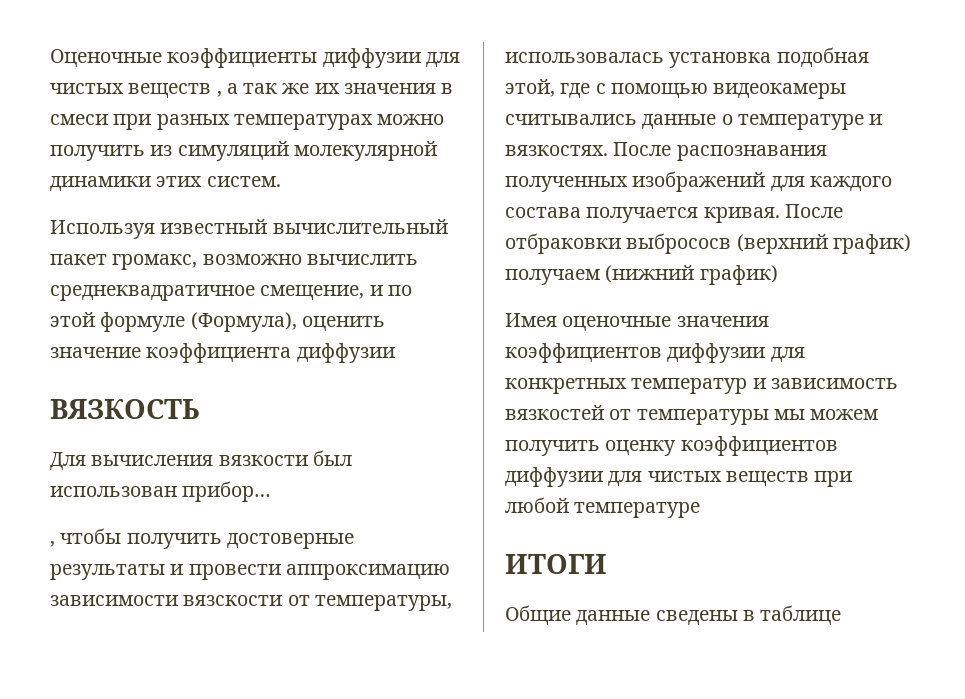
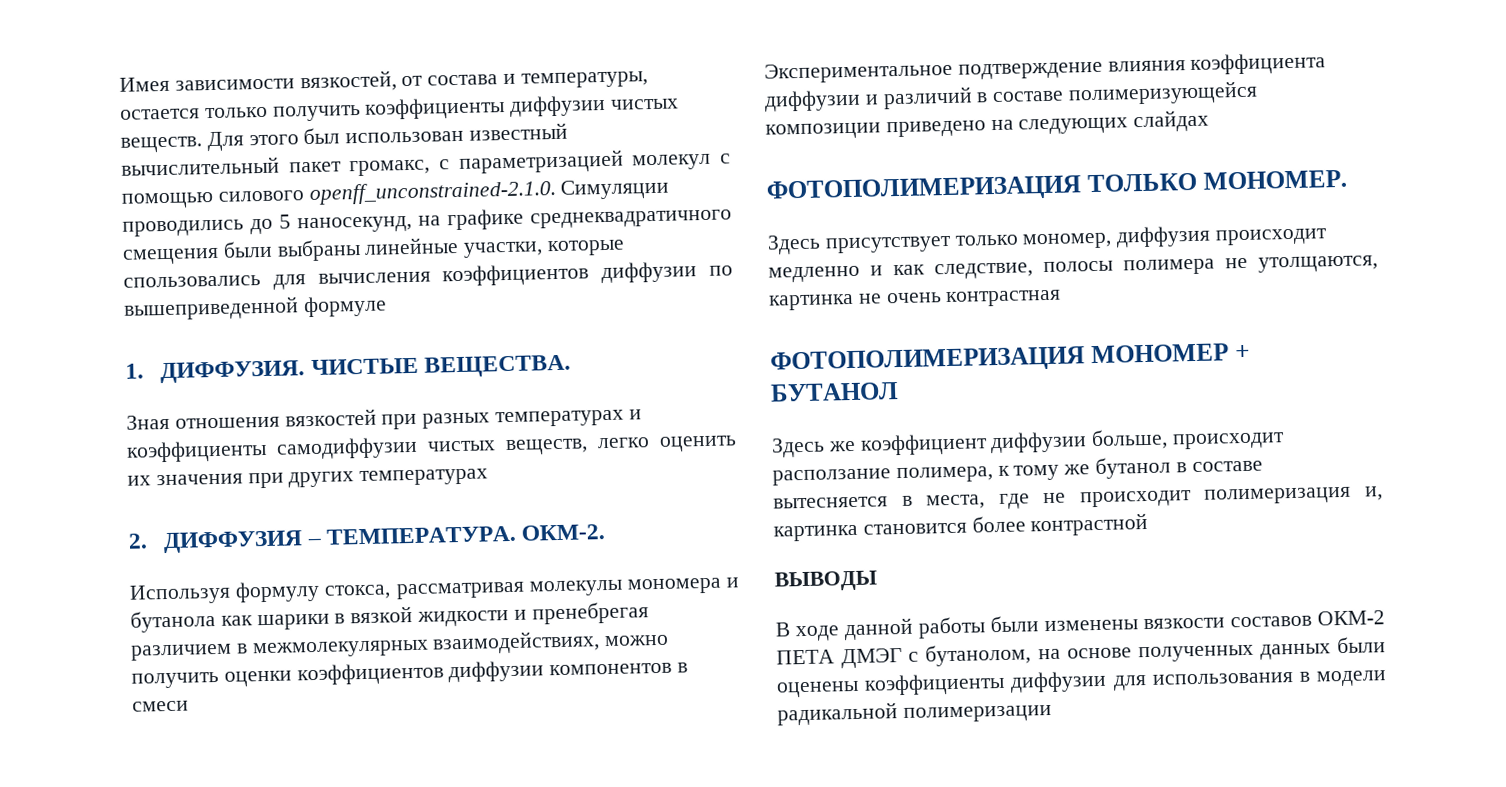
[50,48,460,68] [50,83,454,98] [50,114,445,130] [50,141,437,161] [50,176,281,191] [50,219,448,239] [50,254,418,270] [50,285,412,301] [50,312,385,332] [50,343,395,363] [50,399,200,419] [50,450,352,470] [50,481,272,502] [50,528,354,549] [50,564,450,580] [50,595,452,611] [505,47,869,68] [505,79,847,99] [505,114,883,130] [505,142,827,161] [505,171,892,192] [505,204,843,223] [505,233,911,254] [505,265,778,285] [505,313,769,331] [505,343,805,363] [505,378,898,394] [505,405,879,425] [505,436,838,456] [505,467,853,487] [505,497,701,518] [505,554,607,574] [505,605,842,625] Оценочные коэффициенты диффузии для чистых веществ , а так же их значения в смеси при разных температурах можно получить из симуляций молекулярной динамики этих систем. // Используя известный вычислительный пакет громакс, возможно вычислить среднеквадратичное смещение, и по этой формуле (Формула), оценить значение коэффициента диффузии // ВЯЗКОСТЬ // Для вычисления вязкости был использован прибор… // , чтобы получить достоверные результаты и провести аппроксимацию зависимости вязскости от температуры, использовалась установка подобная этой, где с помощью видеокамеры считывались данные о температуре и вязкостях. После распознавания полученных изображений для каждого состава получается кривая. После отбраковки выбрососв (верхний график) получаем (нижний график) // Имея оценочные значения коэффициентов диффузии для конкретных температур и зависимость вязкостей от температуры мы можем получить оценку коэффициентов диффузии для чистых веществ при любой температуре // ИТОГИ // Общие данные сведены в таблице -> [119,70,648,93] [120,94,680,122] [120,122,569,153] [121,149,731,177] [121,178,670,209] [122,208,732,237] [122,236,626,265] [123,261,733,290] [123,295,387,321] [125,354,572,384] [126,408,642,430] [126,435,737,463] [127,468,489,489] [128,524,606,554] [129,577,739,605] [130,601,649,633] [131,630,670,661] [131,660,689,689] [132,700,189,712] [764,52,1327,84] [764,80,1259,112] [765,109,1210,140] [766,169,1347,204] [767,225,1329,255] [768,255,1378,283] [769,289,1062,311] [770,343,1250,375] [770,382,899,402] [771,428,1286,458] [772,456,1263,486] [773,486,1383,510] [773,512,1149,542] [774,570,878,592] [775,610,1385,642] [776,636,1386,669] [776,670,1387,698] [777,702,1052,726] Имея зависимости вязкостей, от состава и температуры, остается только получить коэффициенты диффузии чистых веществ. Для этого был использован известный вычислительный пакет громакс, с параметризацией молекул с помощью силового openff_unconstrained-2.1.0. Симуляции проводились до 5 наносекунд, на графике среднеквадратичного смещения были выбраны линейные участки, которые спользовались для вычисления коэффициентов диффузии по вышеприведенной формуле // 1. ДИФФУЗИЯ. ЧИСТЫЕ ВЕЩЕСТВА. // Зная отношения вязкостей при разных температурах и коэффициенты самодиффузии чистых веществ, легко оценить их значения при других температурах // 2. ДИФФУЗИЯ – ТЕМПЕРАТУРА. ОКМ-2. // Используя формулу стокса, рассматривая молекулы мономера и бутанола как шарики в вязкой жидкости и пренебрегая различием в межмолекулярных взаимодействиях, можно получить оценки коэффициентов диффузии компонентов в смеси // Экспериментальное подтверждение влияния коэффициента диффузии и различий в составе полимеризующейся композиции приведено на следующих слайдах // ФОТОПОЛИМЕРИЗАЦИЯ ТОЛЬКО МОНОМЕР. // Здесь присутствует только мономер, диффузия происходит медленно и как следствие, полосы полимера не утолщаются, картинка не очень контрастная // ФОТОПОЛИМЕРИЗАЦИЯ МОНОМЕР + БУТАНОЛ // Здесь же коэффициент диффузии больше, происходит расползание полимера, к тому же бутанол в составе вытесняется в места, где не происходит полимеризация и, картинка становится более контрастной // ВЫВОДЫ // В ходе данной работы были изменены вязкости составов ОКМ-2 ПЕТА ДМЭГ с бутанолом, на основе полученных данных были оценены коэффициенты диффузии для использования в модели радикальной полимеризации

